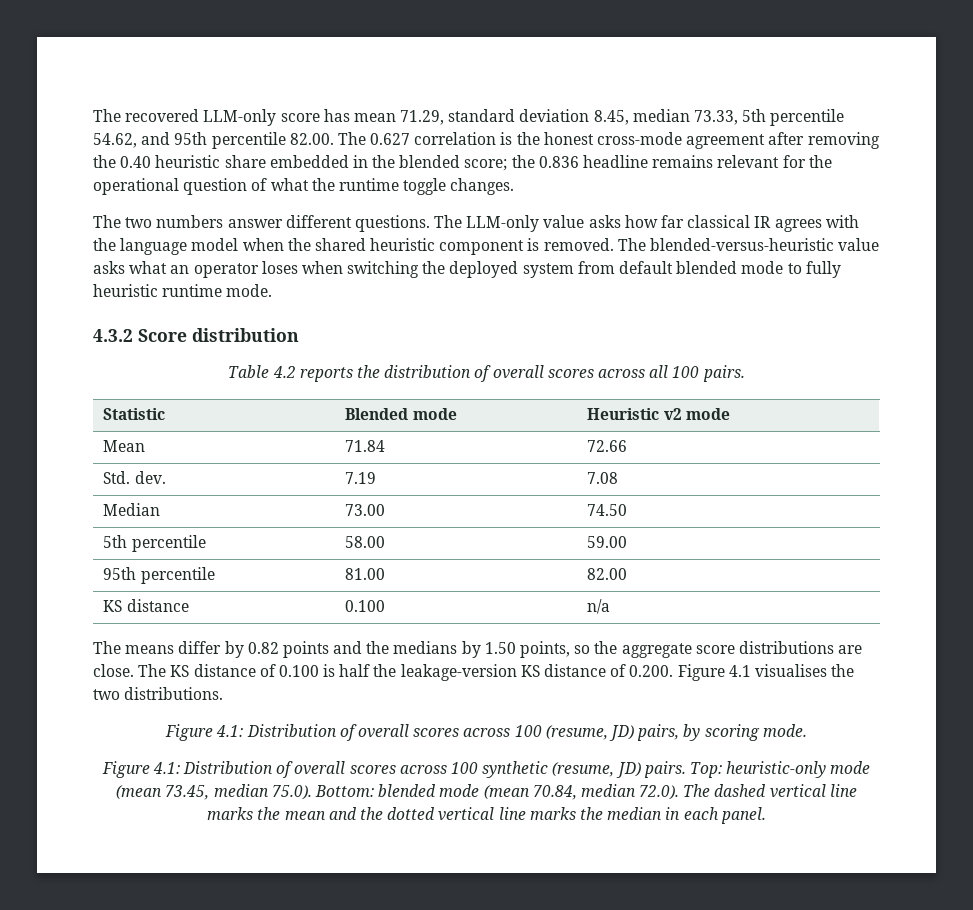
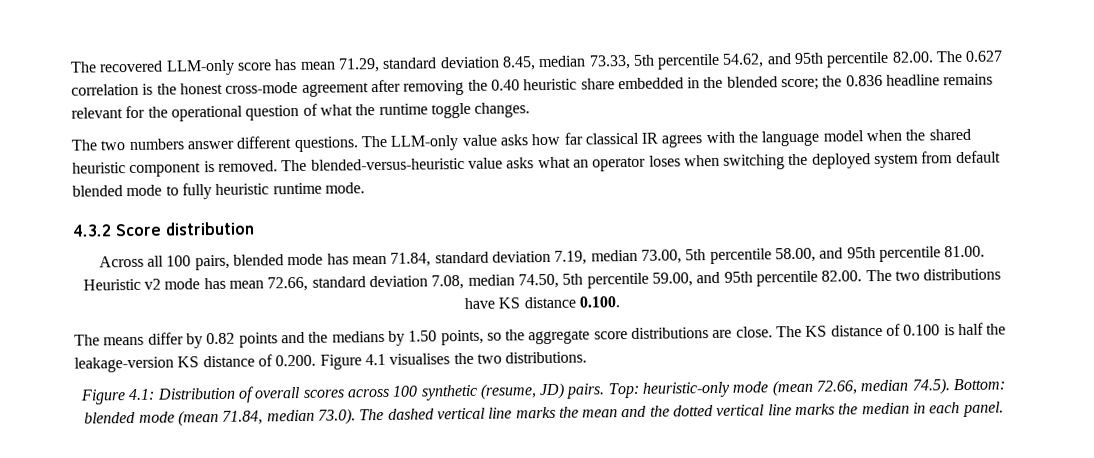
[228,365,745,382] [103,408,166,420] [345,408,457,420] [587,408,730,420] [103,440,146,452] [345,440,386,452] [587,440,628,452] [103,471,166,484] [345,472,377,484] [587,472,619,484] [103,503,161,516] [345,504,386,516] [587,504,628,516] [103,535,206,552] [345,536,386,548] [587,536,628,548] [103,567,215,584] [345,568,386,580] [587,568,628,580] [103,599,189,612] [345,600,386,612] [587,599,611,614] Table 4.2 reports the distribution of overall scores across all 100 pairs. // Statistic | Blended mode | Heuristic v2 mode // Mean | 71.84 | 72.66 // Std. dev. | 7.19 | 7.08 // Median | 73.00 | 74.50 // 5th percentile | 58.00 | 59.00 // 95th percentile | 81.00 | 82.00 // KS distance | 0.100 | n/a -> [98,245,986,271] [82,268,1002,292] [464,296,620,309] Across all 100 pairs, blended mode has mean 71.84, standard deviation 7.19, median 73.00, 5th percentile 58.00, and 95th percentile 81.00. Heuristic v2 mode has mean 72.66, standard deviation 7.08, median 74.50, 5th percentile 59.00, and 95th percentile 82.00. The two distributions have KS distance 0.100.
[165,724,807,741] // Figure 4.1: Distribution of overall scores across 100 (resume, JD) pairs, by scoring mode. -> (588, 357) none
[165,784,312,800] 73.45, median 75.0). -> [816,378,951,395] 72.66, median 74.5).
[532,784,680,800] 70.84, median 72.0). -> [222,408,356,425] 71.84, median 73.0).

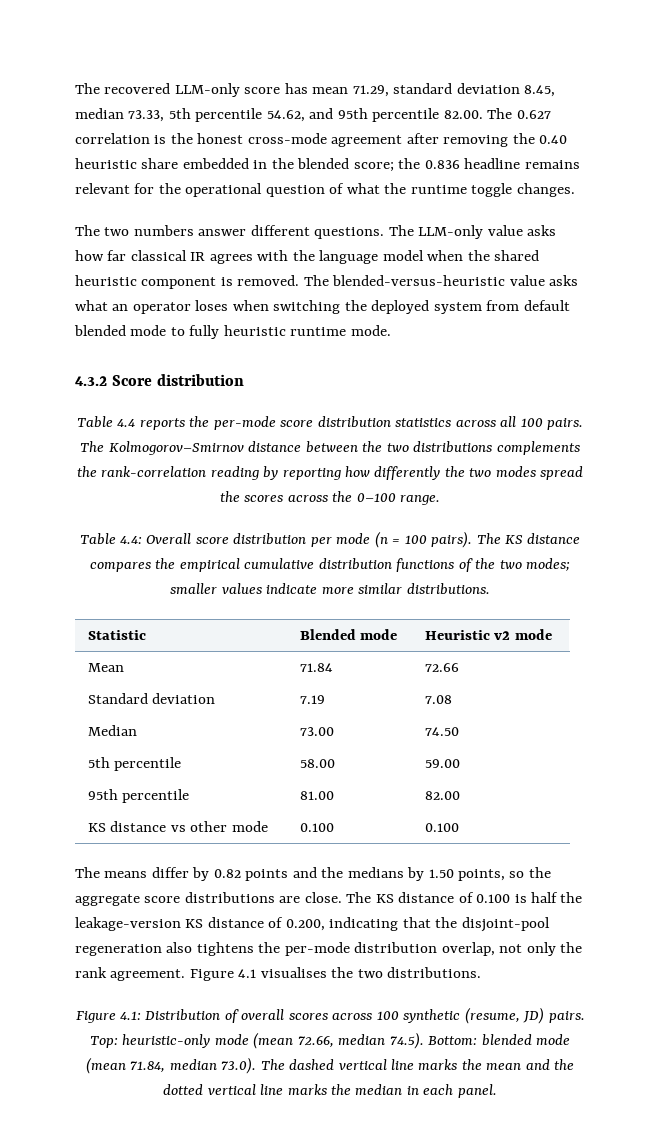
[98,245,986,271] [82,268,1002,292] [464,296,620,309] Across all 100 pairs, blended mode has mean 71.84, standard deviation 7.19, median 73.00, 5th percentile 58.00, and 95th percentile 81.00. Heuristic v2 mode has mean 72.66, standard deviation 7.08, median 74.50, 5th percentile 59.00, and 95th percentile 82.00. The two distributions have KS distance 0.100. -> [76,416,584,430] [80,441,580,455] [76,466,584,480] [219,491,441,505] [79,531,581,548] [89,558,571,572] [170,583,490,595] [88,630,147,640] [300,629,398,640] [425,629,552,640] [88,663,125,672] [300,663,334,672] [425,663,460,672] [88,693,216,704] [300,695,326,704] [425,695,453,704] [88,725,138,736] [300,727,335,736] [425,727,460,736] [88,757,182,771] [300,759,336,768] [425,759,461,768] [88,789,190,803] [300,791,335,800] [425,791,461,800] [88,821,268,832] [300,823,335,832] [425,823,460,832] Table 4.4 reports the per-mode score distribution statistics across all 100 pairs. The Kolmogorov–Smirnov distance between the two distributions complements the rank-correlation reading by reporting how differently the two modes spread the scores across the 0–100 range. // Table 4.4: Overall score distribution per mode (n = 100 pairs). The KS distance compares the empirical cumulative distribution functions of the two modes; smaller values indicate more similar distributions. // Statistic | Blended mode | Heuristic v2 mode // Mean | 71.84 | 72.66 // Standard deviation | 7.19 | 7.08 // Median | 73.00 | 74.50 // 5th percentile | 58.00 | 59.00 // 95th percentile | 81.00 | 82.00 // KS distance vs other mode | 0.100 | 0.100
[275,354,317,367] 0.200. -> [285,917,550,932] [75,942,583,956] [75,967,186,981] 0.200, indicating that the disjoint-pool regeneration also tightens the per-mode distribution overlap, not only the rank agreement.

